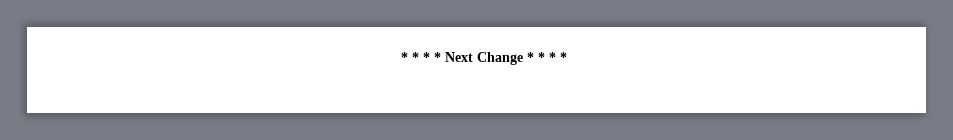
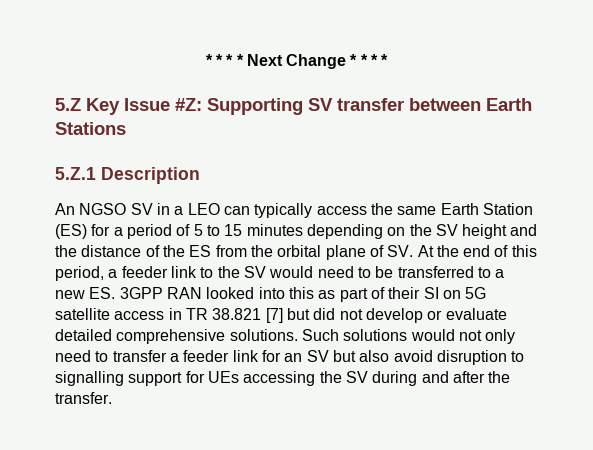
(567, 57) none -> [55,98,532,115] [55,122,126,135] [55,167,200,184] [55,203,533,218] [55,224,538,239] [55,245,537,260] [55,266,505,281] [55,287,487,302] [55,308,507,323] [55,329,516,344] [55,350,525,365] [55,371,511,386] [55,392,112,404] // 5.Z Key Issue #Z: Supporting SV transfer between Earth Stations // 5.Z.1 Description // An NGSO SV in a LEO can typically access the same Earth Station (ES) for a period of 5 to 15 minutes depending on the SV height and the distance of the ES from the orbital plane of SV. At the end of this period, a feeder link to the SV would need to be transferred to a new ES. 3GPP RAN looked into this as part of their SI on 5G satellite access in TR 38.821 [7] but did not develop or evaluate detailed comprehensive solutions. Such solutions would not only need to transfer a feeder link for an SV but also avoid disruption to signalling support for UEs accessing the SV during and after the transfer.

